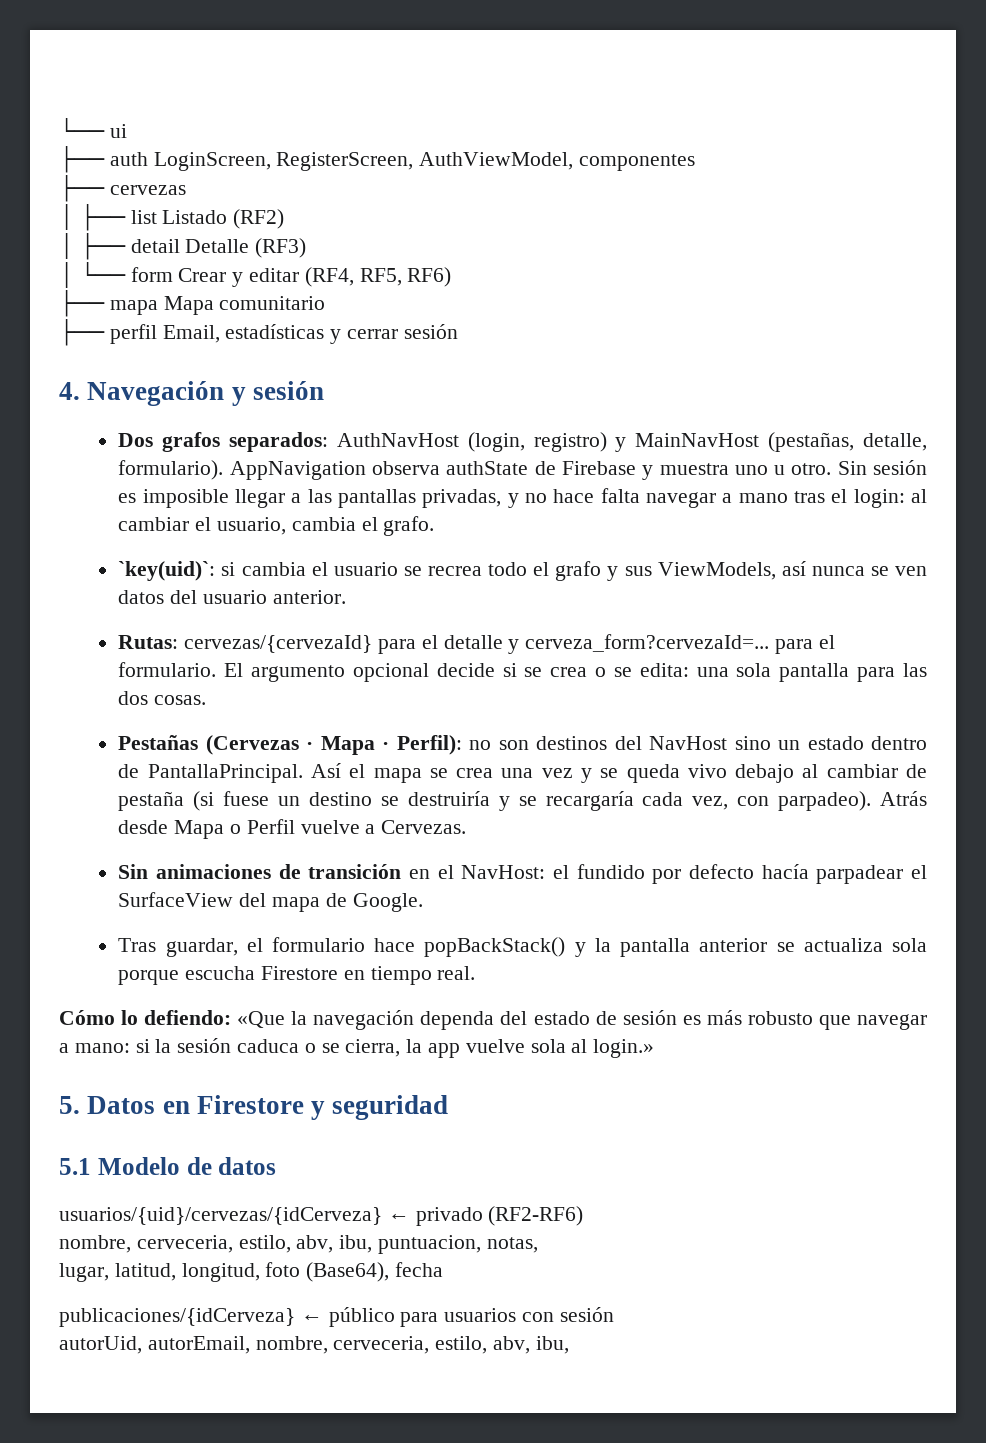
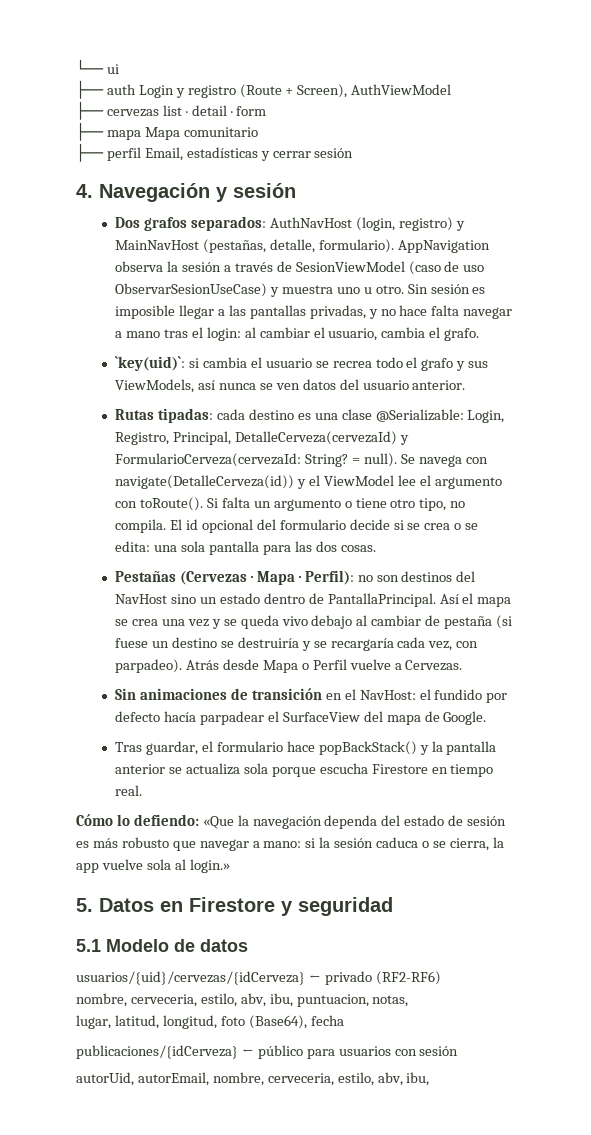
[153,152,696,171] [59,175,186,202] [59,204,285,231] [59,233,307,260] [59,262,452,288] LoginScreen, RegisterScreen, AuthViewModel, componentes // ├── cervezas // │ ├── list Listado (RF2) // │ ├── detail Detalle (RF3) // │ └── form Crear y editar (RF4, RF5, RF6) -> [138,84,452,98] [76,101,267,120] Login y registro (Route + Screen), AuthViewModel // ├── cervezas list · detail · form
[446,461,636,475] authState de Firebase -> [167,261,485,275] [115,283,268,297] la sesión a través de SesionViewModel (caso de uso ObservarSesionUseCase)
[118,634,835,654] [118,662,429,682] Rutas: cervezas/{cervezaId} para el detalle y cerveza_form?cervezaId=... para el formulario. El argumento opcional -> [115,408,505,423] [115,431,409,445] [115,453,488,467] [115,475,502,489] [115,497,466,511] [115,519,346,533] Rutas tipadas: cada destino es una clase @Serializable: Login, Registro, Principal, DetalleCerveza(cervezaId) y FormularioCerveza(cervezaId: String? = null). Se navega con navigate(DetalleCerveza(id)) y el ViewModel lee el argumento con toRoute(). Si falta un argumento o tiene otro tipo, no compila. El id opcional del formulario

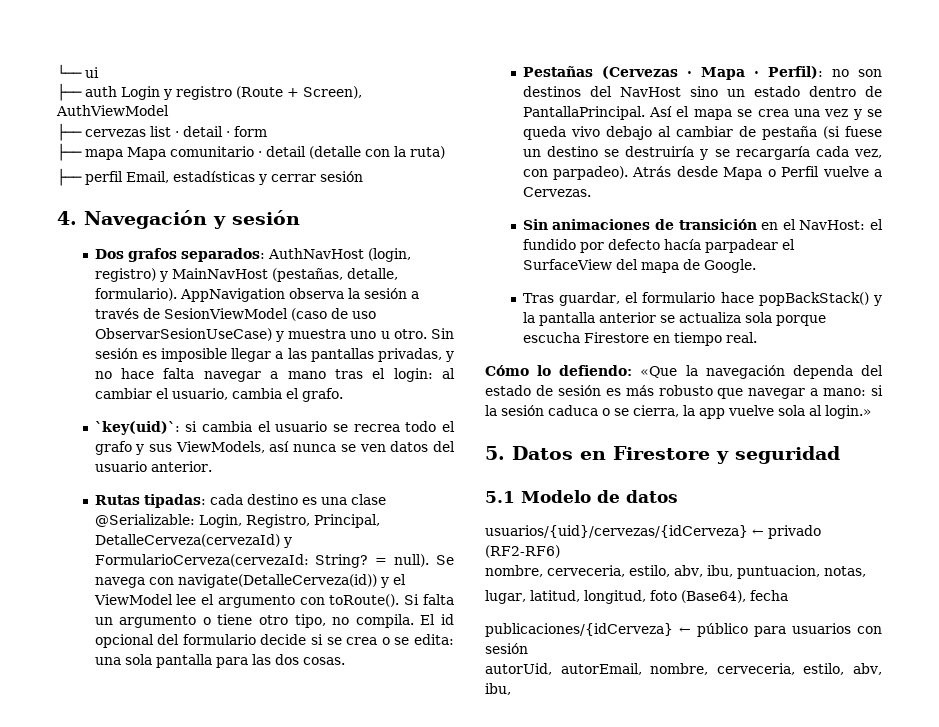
(258, 132) none -> [258,146,445,159] · detail (detalle con la ruta)

